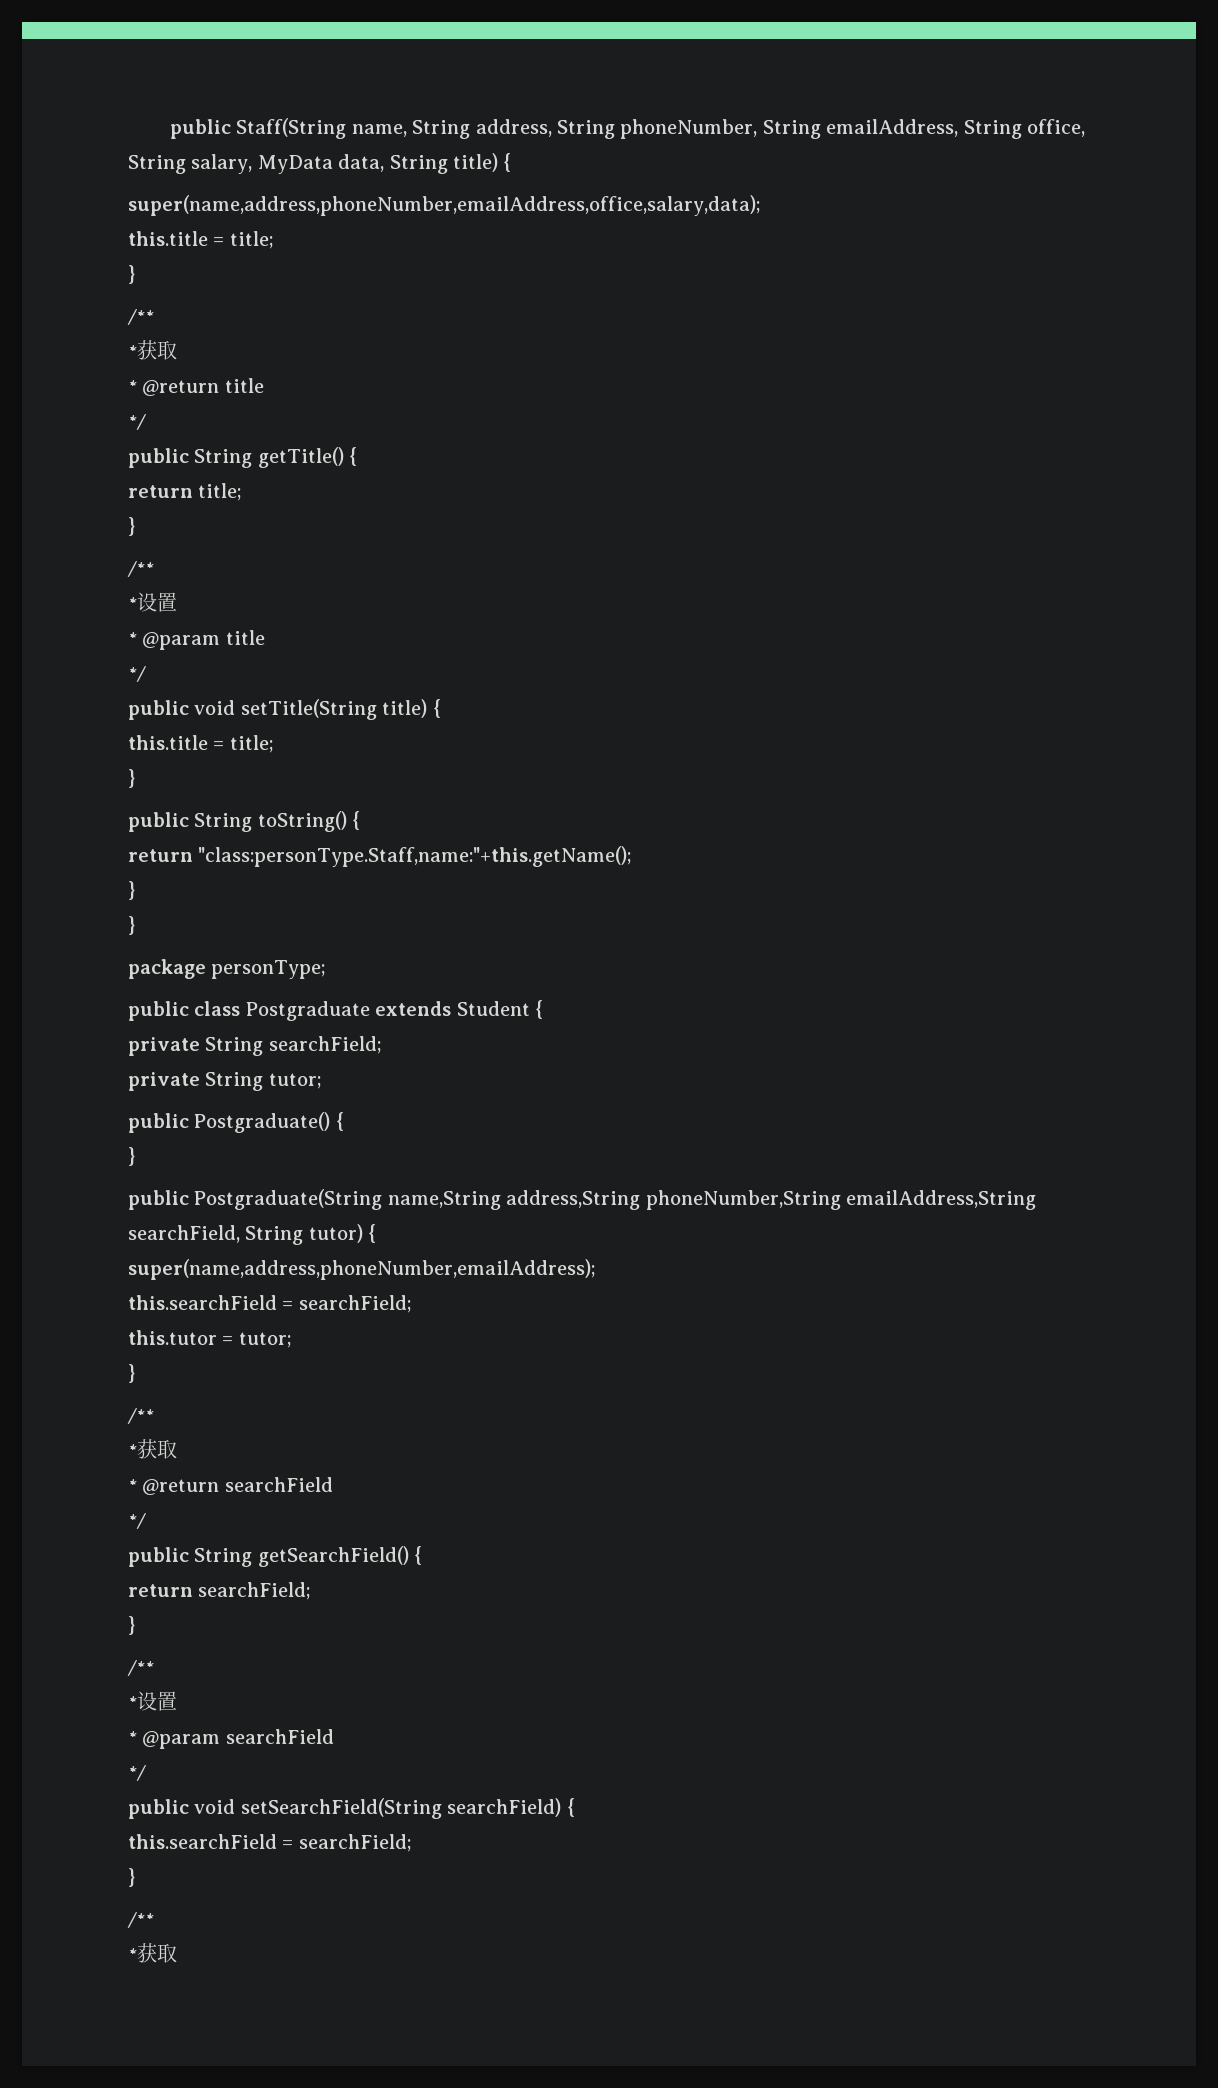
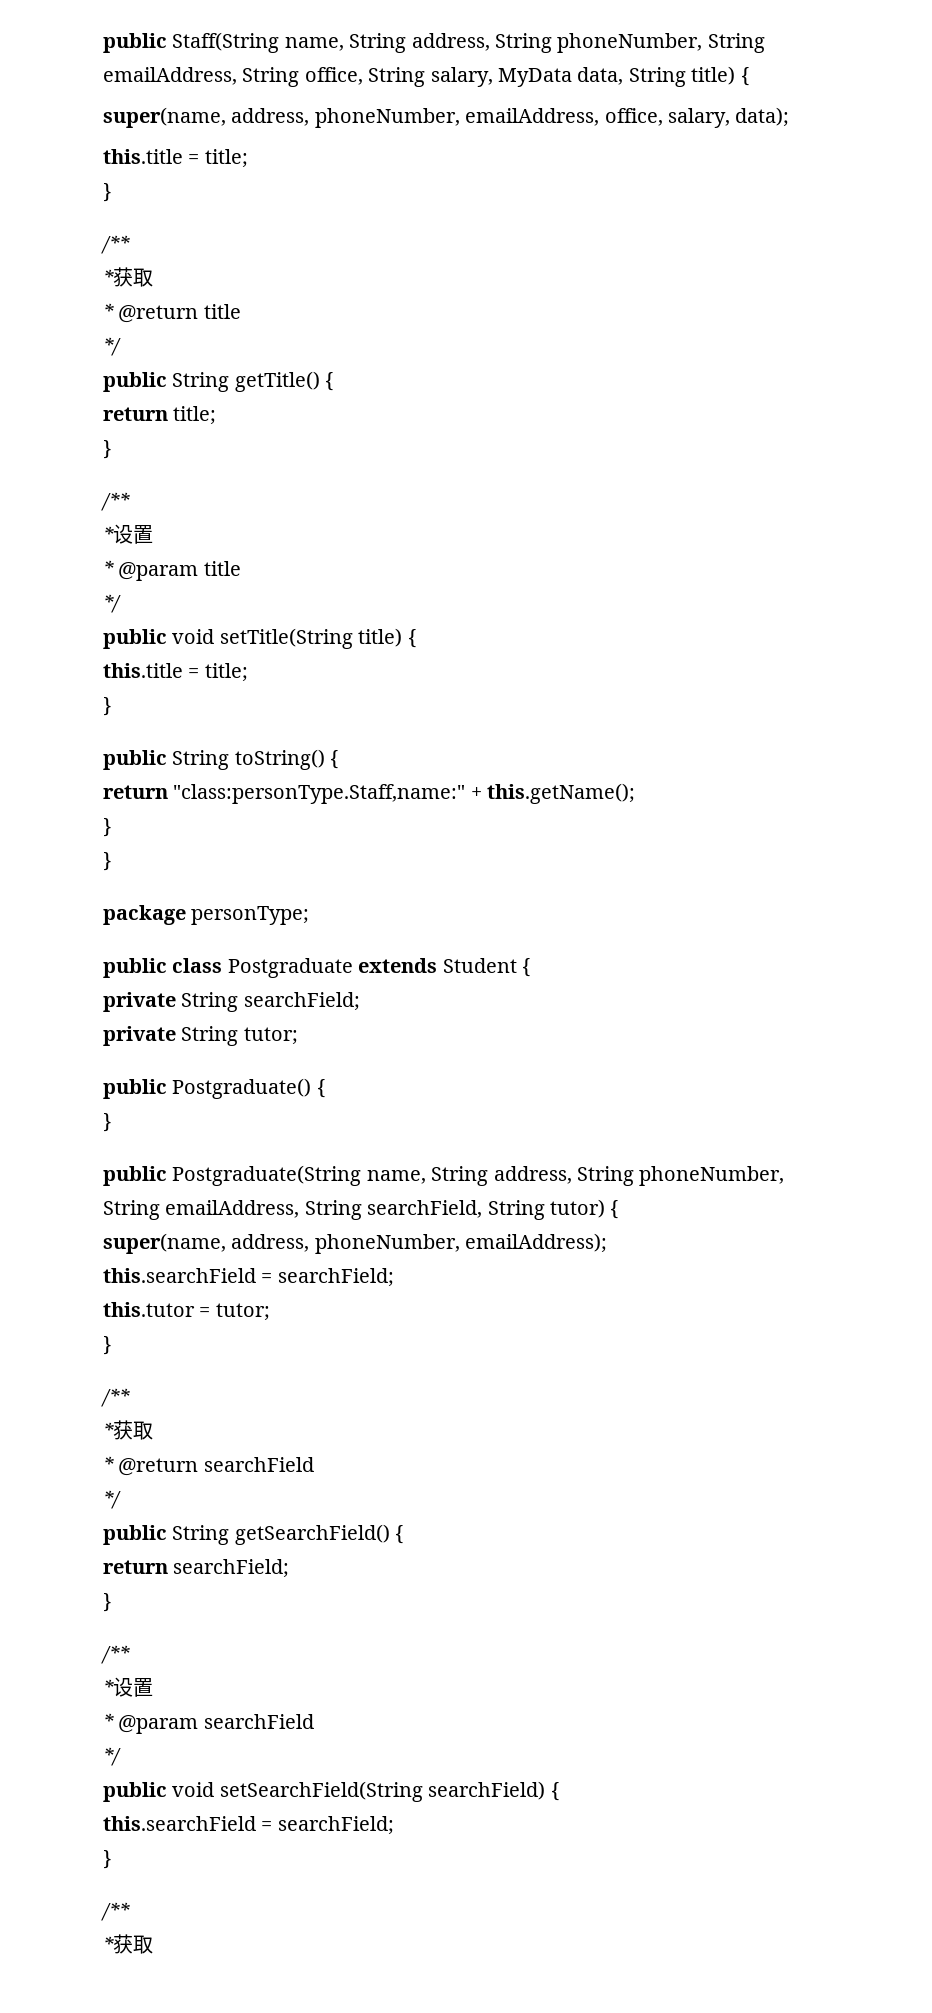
[128,195,761,216] super(name,address,phoneNumber,emailAddress,office,salary,data); -> [103,107,790,128] super(name, address, phoneNumber, emailAddress, office, salary, data);
[198,846,633,867] "class:personType.Staff,name:"+this.getName(); -> [173,783,636,804] "class:personType.Staff,name:" + this.getName();
[387,1190,1036,1210] name,String address,String phoneNumber,String emailAddress,String -> [366,1166,785,1186] [103,1200,362,1220] name, String address, String phoneNumber, String emailAddress, String
[128,1259,596,1280] super(name,address,phoneNumber,emailAddress); -> [103,1233,608,1254] super(name, address, phoneNumber, emailAddress);

